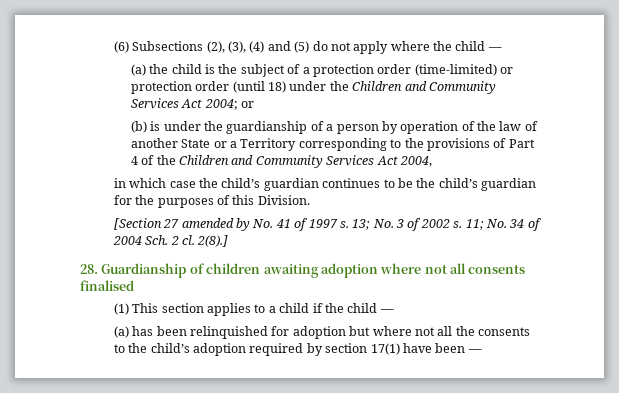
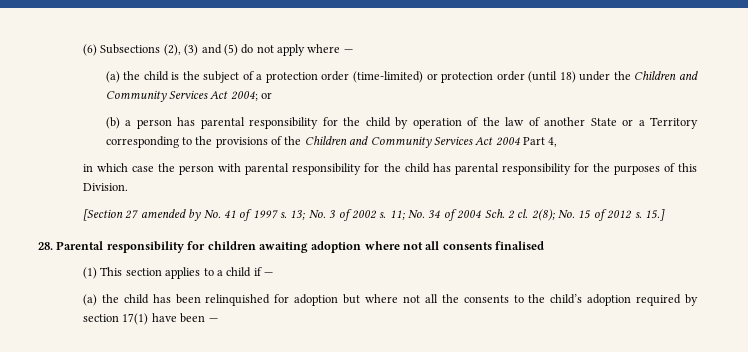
[228,41,265,53] (3), (4) -> [184,44,199,56] (3)
[433,41,486,51] the child -> (341, 48) none
[150,121,379,134] is under the guardianship of a person -> [124,117,391,129] a person has parental responsibility for the child
[508,139,535,148] [130,155,432,168] Part 4 of the Children and Community Services Act 2004, -> [284,136,558,148] the Children and Community Services Act 2004 Part 4,
[221,178,537,191] child’s guardian continues to be the child’s guardian -> [179,163,571,175] person with parental responsibility for the child has parental responsibility
[197,235,229,247] [80,263,205,278] 2(8).] // 28. Guardianship of -> [531,209,665,221] [38,241,206,253] 2(8); No. 15 of 2012 s. 15.] // 28. Parental responsibility for
[324,303,394,313] [113,326,129,338] the child — // (a) -> [263,272,273,276] [82,294,149,306] — // (a) the child

